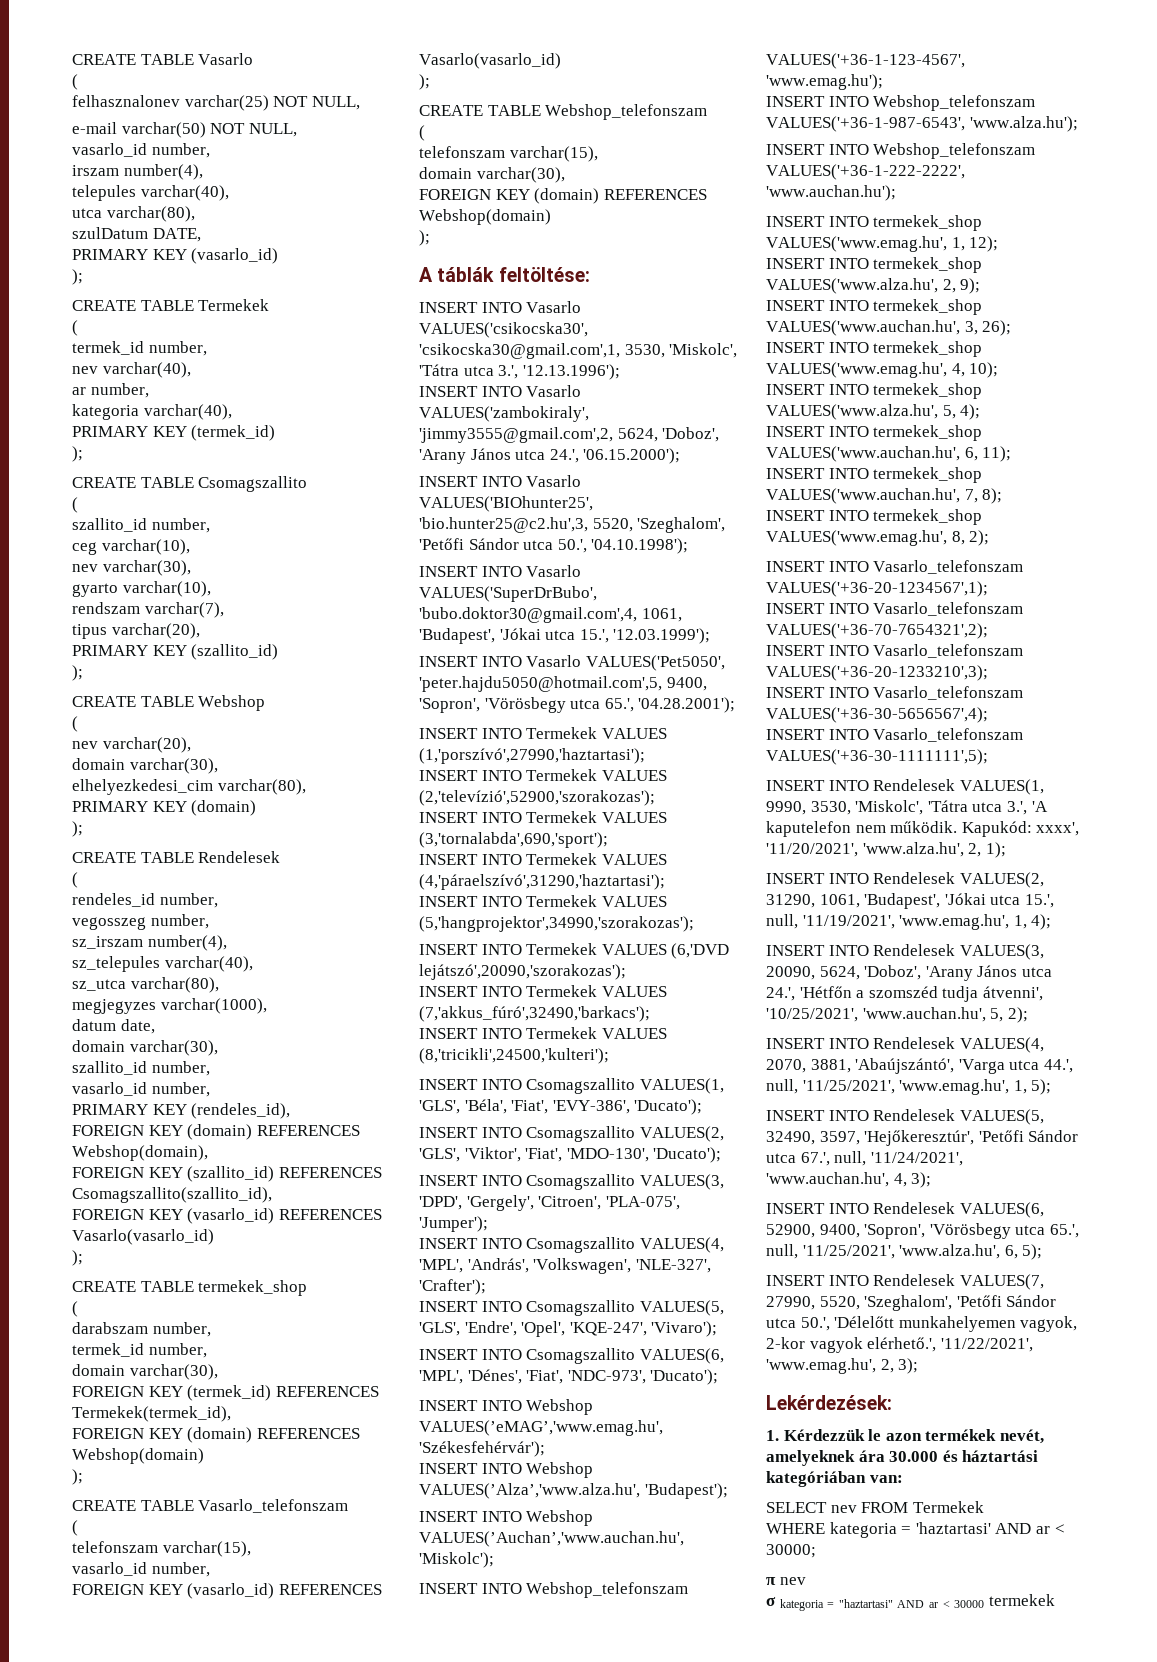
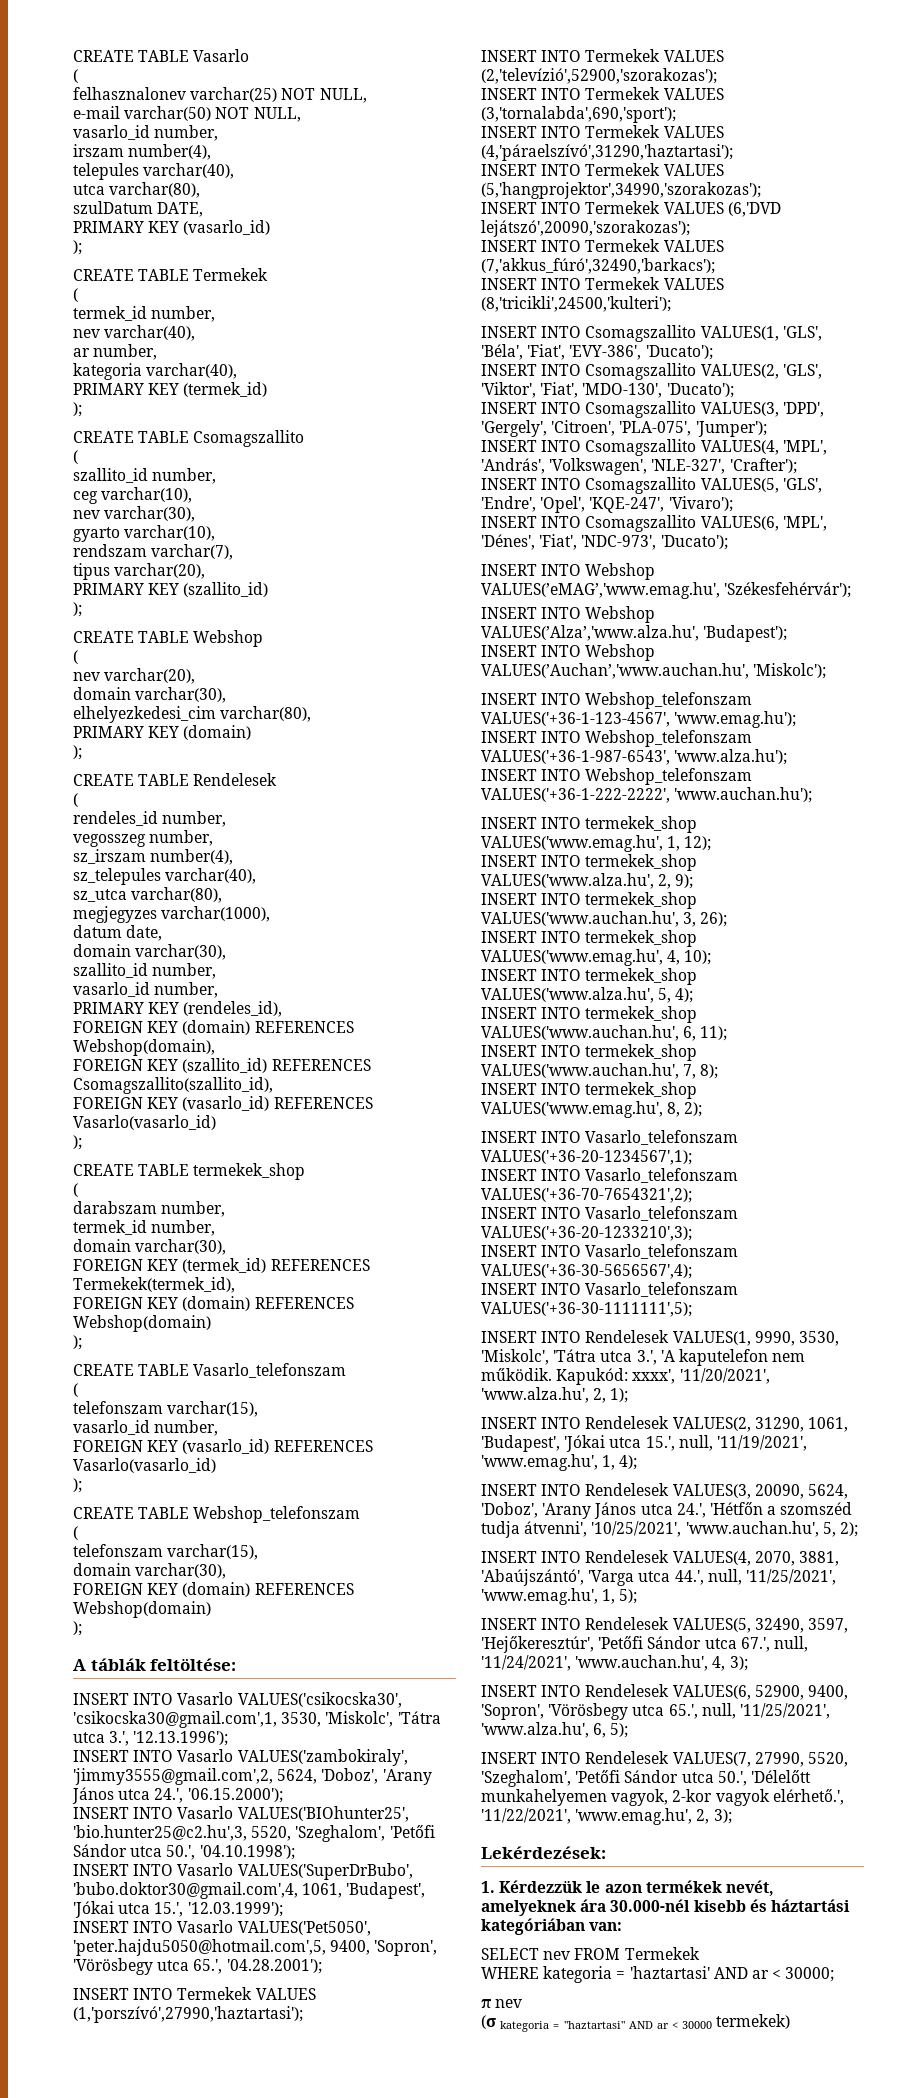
[889,1451,939,1462] 30.000 -> [610,1899,746,1912] 30.000-nél kisebb
[766,1596,776,1606] σ -> [481,2015,496,2029] (σ
[988,1594,1055,1606] termekek -> [716,2014,791,2029] termekek)

